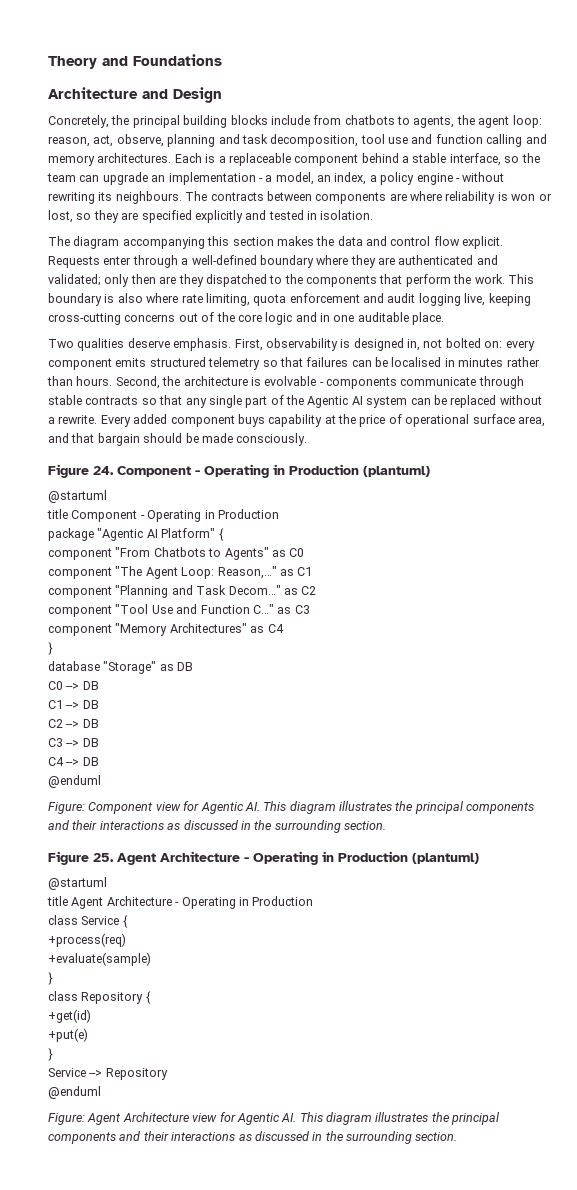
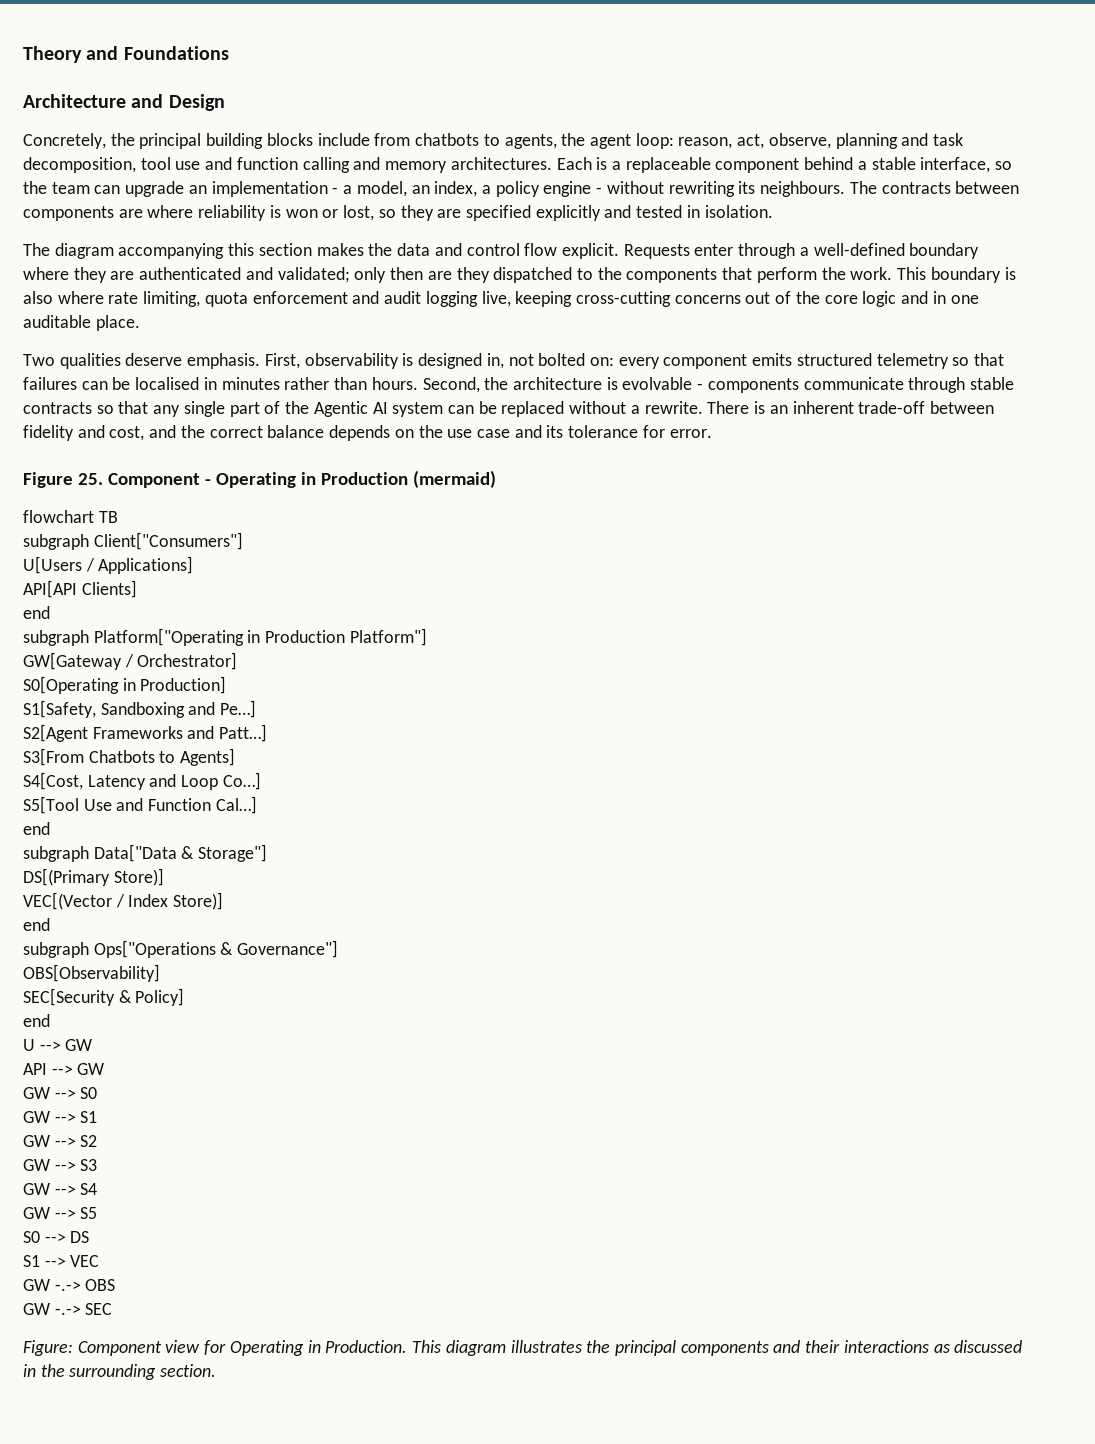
[100,414,545,427] [48,433,308,446] [48,464,430,478] [48,490,107,503] [47,509,279,522] [48,528,224,541] [48,547,305,560] [48,566,313,579] [48,585,317,598] [48,604,310,617] [48,623,284,636] [48,642,53,655] [48,661,194,674] [48,681,99,690] [48,700,99,709] [48,719,99,728] [48,738,99,747] [48,757,99,766] [48,775,101,788] Every added component buys capability at the price of operational surface area, and that bargain should be made consciously. // Figure 24. Component - Operating in Production (plantuml) // @startuml // title Component - Operating in Production // package "Agentic AI Platform" { // component "From Chatbots to Agents" as C0 // component "The Agent Loop: Reason,…" as C1 // component "Planning and Task Decom…" as C2 // component "Tool Use and Function C…" as C3 // component "Memory Architectures" as C4 // } // database "Storage" as DB // C0 --> DB // C1 --> DB // C2 --> DB // C3 --> DB // C4 --> DB // @enduml -> [707,401,994,414] [23,425,712,441] [23,470,496,488] [23,510,118,523] [23,532,243,550] [23,556,194,574] [23,580,137,598] [23,606,50,619] [23,628,427,646] [23,652,238,670] [23,676,227,694] [23,700,257,718] [23,724,268,742] [23,748,236,766] [23,772,261,790] [23,796,257,814] [23,822,50,835] [23,844,268,862] [23,868,164,886] [23,892,224,910] [23,918,50,931] [23,940,339,958] [23,964,160,982] [23,988,185,1006] [23,1014,50,1027] [23,1039,93,1051] [23,1063,105,1075] [23,1087,98,1099] [23,1111,98,1123] [23,1135,98,1147] [23,1159,98,1171] [23,1183,98,1195] [23,1207,98,1219] [23,1231,90,1243] [23,1255,100,1267] [23,1279,116,1291] [23,1303,113,1315] There is an inherent trade-off between fidelity and cost, and the correct balance depends on the use case and its tolerance for error. // Figure 25. Component - Operating in Production (mermaid) // flowchart TB // subgraph Client["Consumers"] // U[Users / Applications] // API[API Clients] // end // subgraph Platform["Operating in Production Platform"] // GW[Gateway / Orchestrator] // S0[Operating in Production] // S1[Safety, Sandboxing and Pe…] // S2[Agent Frameworks and Patt…] // S3[From Chatbots to Agents] // S4[Cost, Latency and Loop Co…] // S5[Tool Use and Function Cal…] // end // subgraph Data["Data & Storage"] // DS[(Primary Store)] // VEC[(Vector / Index Store)] // end // subgraph Ops["Operations & Governance"] // OBS[Observability] // SEC[Security & Policy] // end // U --> GW // API --> GW // GW --> S0 // GW --> S1 // GW --> S2 // GW --> S3 // GW --> S4 // GW --> S5 // S0 --> DS // S1 --> VEC // GW -.-> OBS // GW -.-> SEC
[200,802,260,814] Agentic AI. -> [229,1340,408,1356] Operating in Production.
[48,851,479,865] [48,877,107,890] [47,896,314,909] [48,915,128,928] [48,933,126,947] [48,952,151,966] [48,972,53,985] [48,991,151,1004] [48,1009,91,1023] [48,1028,88,1042] [48,1048,53,1061] [48,1068,168,1080] [48,1086,101,1099] [48,1112,501,1125] [48,1131,458,1144] // Figure 25. Agent Architecture - Operating in Production (plantuml) // @startuml // title Agent Architecture - Operating in Production // class Service { // +process(req) // +evaluate(sample) // } // class Repository { // +get(id) // +put(e) // } // Service --> Repository // @enduml // Figure: Agent Architecture view for Agentic AI. This diagram illustrates the principal components and their interactions as discussed in the surrounding section. -> (217, 1370) none

